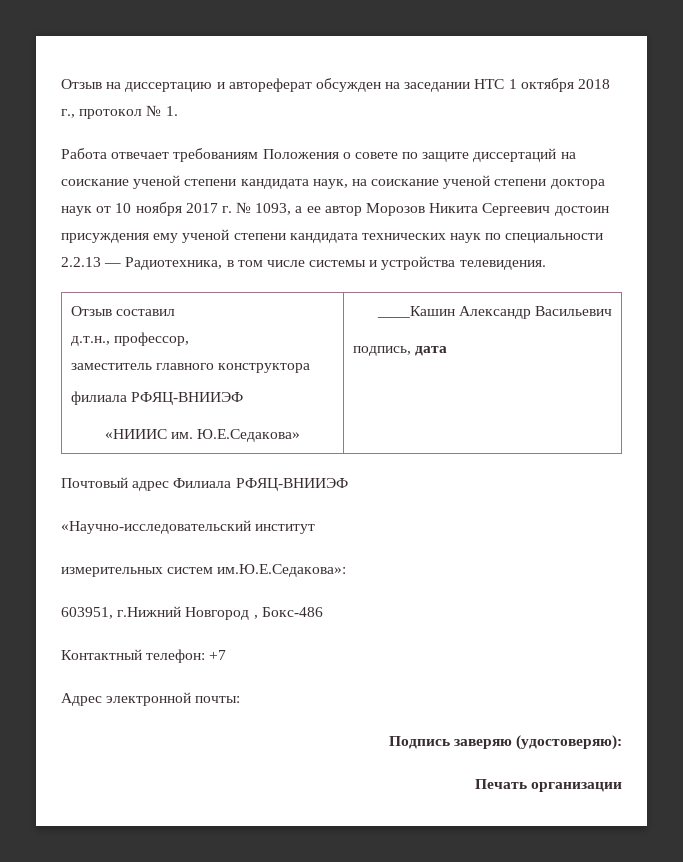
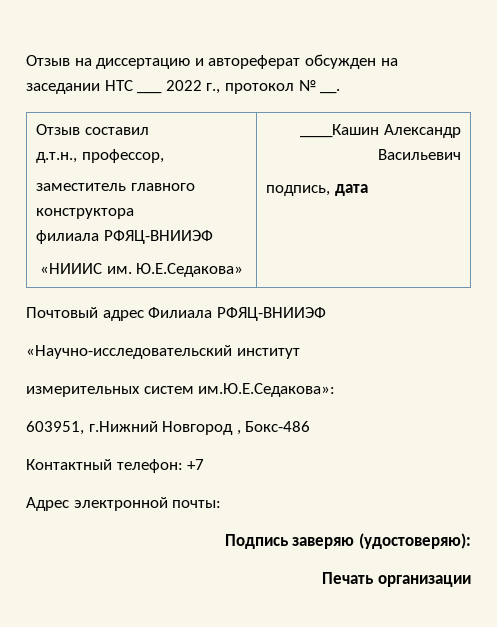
[508,78,611,92] [61,105,178,119] [61,148,576,162] [61,175,605,189] [61,202,609,216] [61,229,604,243] [61,256,546,270] 1 октября 2018 г., протокол № 1. // Работа отвечает требованиям Положения о совете по защите диссертаций на соискание ученой степени кандидата наук, на соискание ученой степени доктора наук от 10 ноября 2017 г. № 1093, а ее автор Морозов Никита Сергеевич достоин присуждения ему ученой степени кандидата технических наук по специальности 2.2.13 — Радиотехника, в том числе системы и устройства телевидения. -> [137,91,163,94] [165,80,341,94] ___ 2022 г., протокол № __.

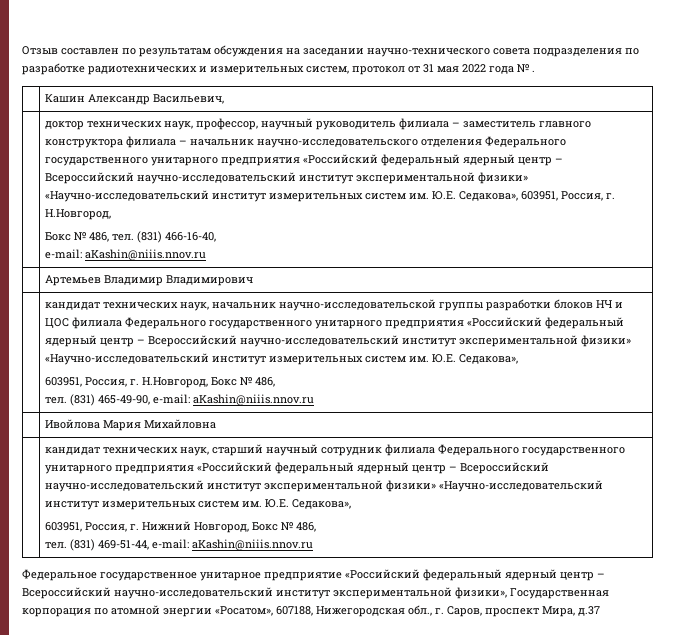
[26,54,398,69] [26,80,133,94] [137,91,163,94] [165,80,341,94] [36,124,149,135] [36,149,164,163] [36,183,195,191] [36,208,135,219] [36,230,213,244] [39,263,244,277] [300,124,461,138] [377,149,461,160] [266,184,368,196] [26,307,326,321] [26,345,300,359] [26,383,336,397] [26,421,311,435] [26,459,205,473] [26,497,222,511] [224,533,471,549] [322,572,471,587] Отзыв на диссертацию и автореферат обсужден на заседании НТС ___ 2022 г., протокол № __. // Отзыв составил // д.т.н., профессор, // заместитель главного конструктора // филиала РФЯЦ-ВНИИЭФ // «НИИИС им. Ю.Е.Седакова» | ____Кашин Александр Васильевич // подпись, дата // Почтовый адрес Филиала РФЯЦ-ВНИИЭФ // «Научно-исследовательский институт // измерительных систем им.Ю.Е.Седакова»: // 603951, г.Нижний Новгород , Бокс-486 // Контактный телефон: +7 // Адрес электронной почты: // Подпись заверяю (удостоверяю): // Печать организации -> [22,45,639,57] [22,63,535,75] [45,94,225,105] [45,118,592,130] [45,136,567,148] [45,154,564,166] [45,172,529,184] [45,190,616,202] [45,209,112,220] [45,231,217,243] [45,249,207,261] [45,275,254,286] [45,299,624,311] [45,317,625,329] [45,335,632,347] [45,353,519,365] [45,377,276,388] [45,394,315,406] [45,419,217,431] [45,444,626,456] [45,462,550,474] [45,480,604,492] [45,499,352,510] [45,521,317,533] [45,539,314,551] [22,569,605,581] [22,587,609,599] [22,605,600,617] Отзыв составлен по результатам обсуждения на заседании научно-технического совета подразделения по разработке радиотехнических и измерительных систем, протокол от 31 мая 2022 года № . // | Кашин Александр Васильевич, // | доктор технических наук, профессор, научный руководитель филиала – заместитель главного конструктора филиала – начальник научно-исследовательского отделения Федерального государственного унитарного предприятия «Российский федеральный ядерный центр – Всероссийский научно-исследовательский институт экспериментальной физики» «Научно-исследовательский институт измерительных систем им. Ю.Е. Седакова», 603951, Россия, г. Н.Новгород, // Бокс № 486, тел. (831) 466-16-40, // e-mail: aKashin@niiis.nnov.ru // | Артемьев Владимир Владимирович // | кандидат технических наук, начальник научно-исследовательской группы разработки блоков НЧ и ЦОС филиала Федерального государственного унитарного предприятия «Российский федеральный ядерный центр – Всероссийский научно-исследовательский институт экспериментальной физики» «Научно-исследовательский институт измерительных систем им. Ю.Е. Седакова», // 603951, Россия, г. Н.Новгород, Бокс № 486, // тел. (831) 465-49-90, e-mail: aKashin@niiis.nnov.ru // | Ивойлова Мария Михайловна // | кандидат технических наук, старший научный сотрудник филиала Федерального государственного унитарного предприятия «Российский федеральный ядерный центр – Всероссийский научно-исследовательский институт экспериментальной физики» «Научно-исследовательский институт измерительных систем им. Ю.Е. Седакова», // 603951, Россия, г. Нижний Новгород, Бокс № 486, // тел. (831) 469-51-44, e-mail: aKashin@niiis.nnov.ru // Федеральное государственное унитарное предприятие «Российский федеральный ядерный центр – Всероссийский научно-исследовательский институт экспериментальной физики», Государственная корпорация по атомной энергии «Росатом», 607188, Нижегородская обл., г. Саров, проспект Мира, д.37

